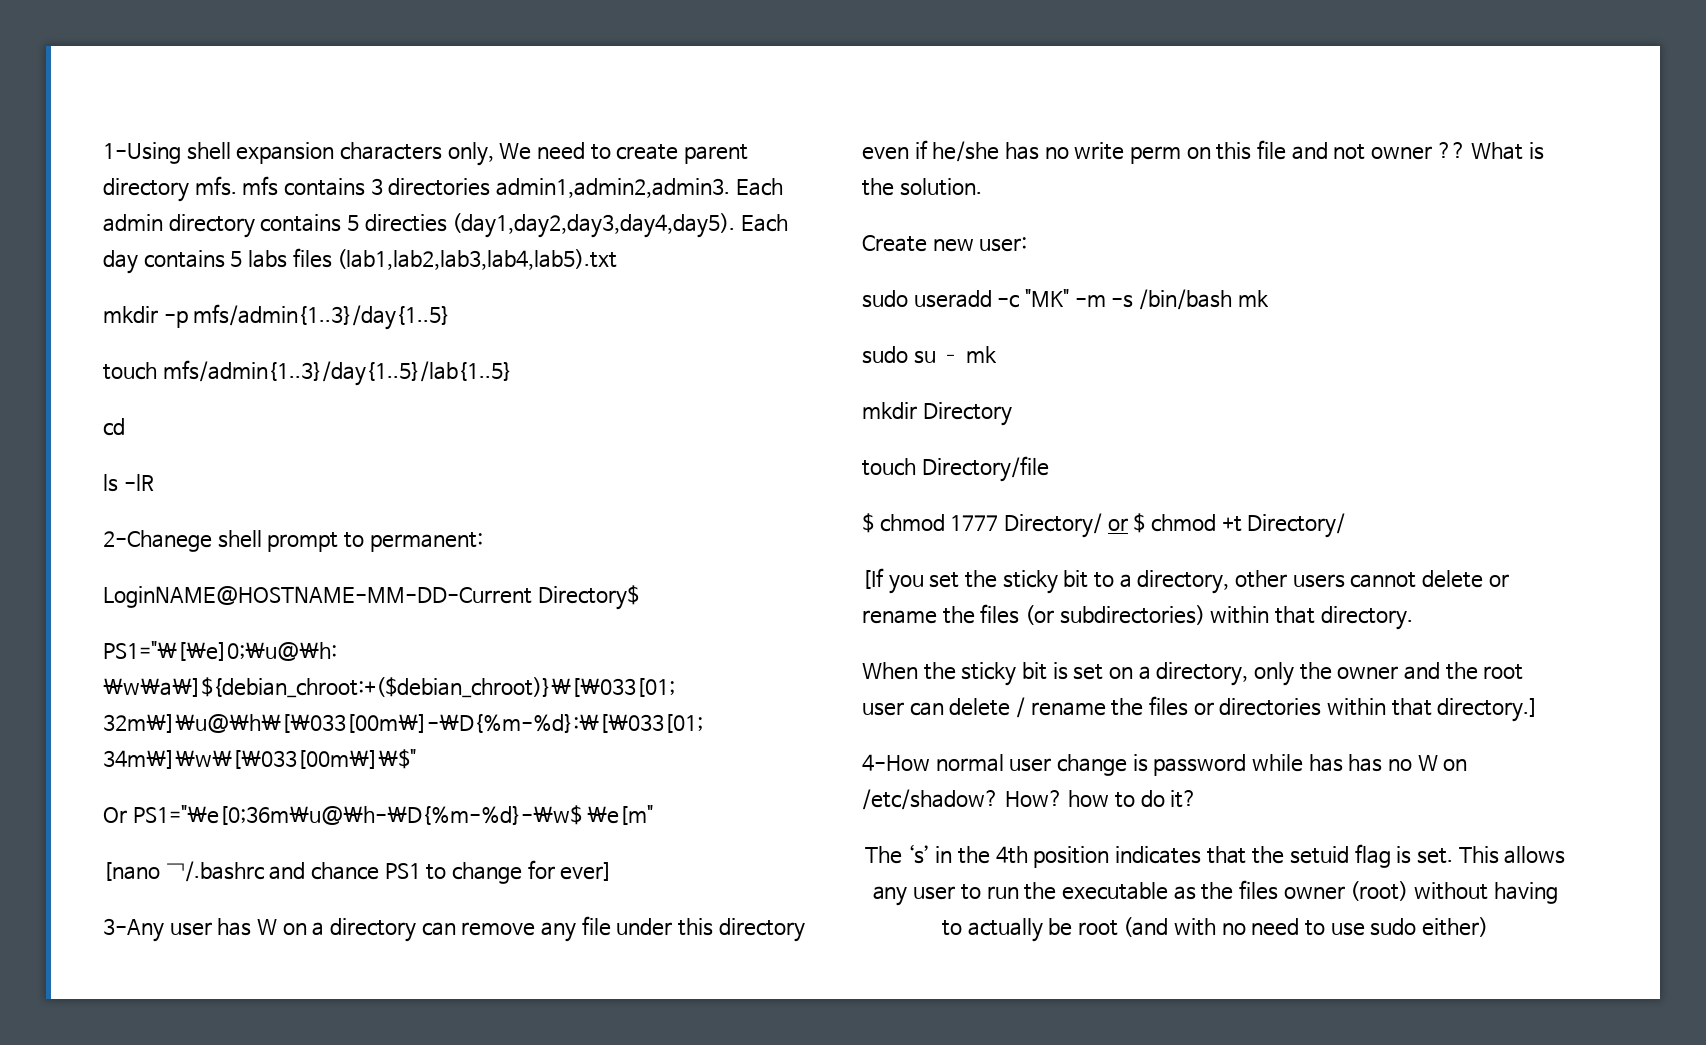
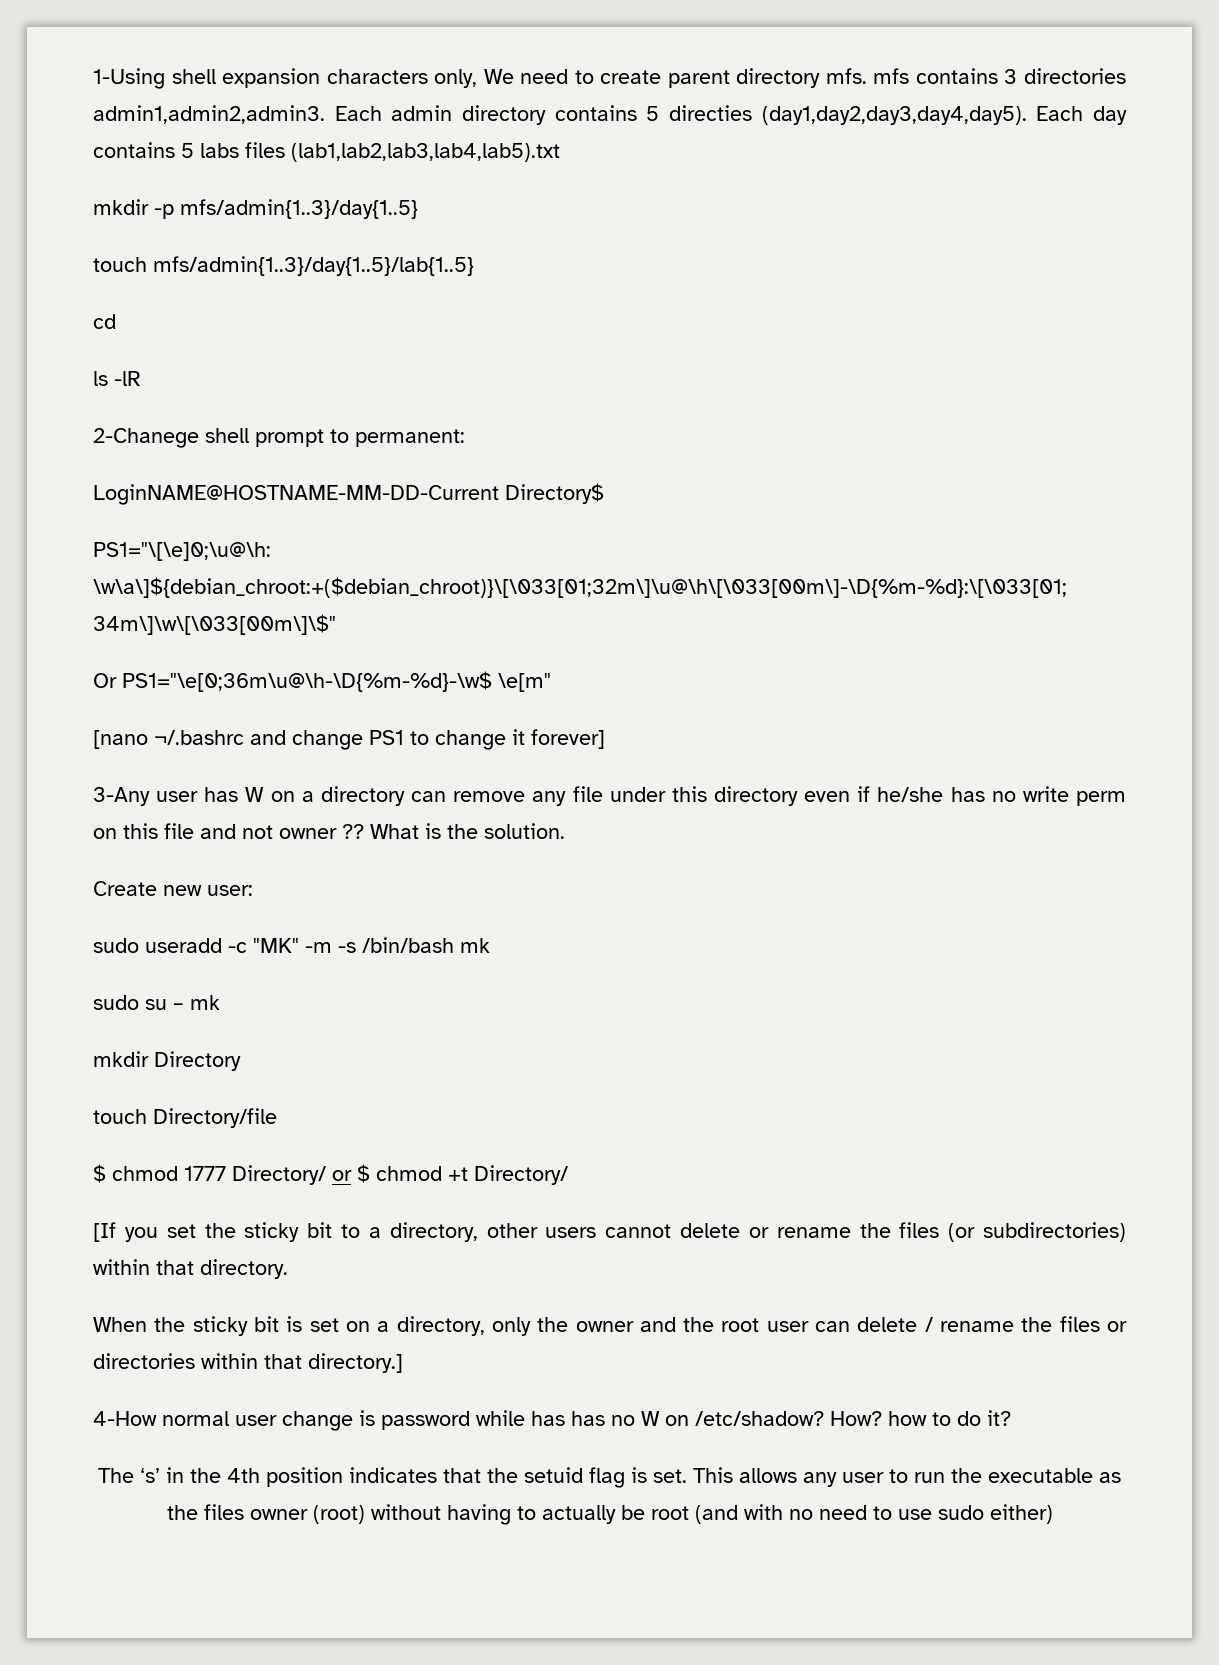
[310,862,379,880] chance -> [292,730,363,750] change
[527,860,613,881] for ever] -> [512,729,605,749] it forever]

